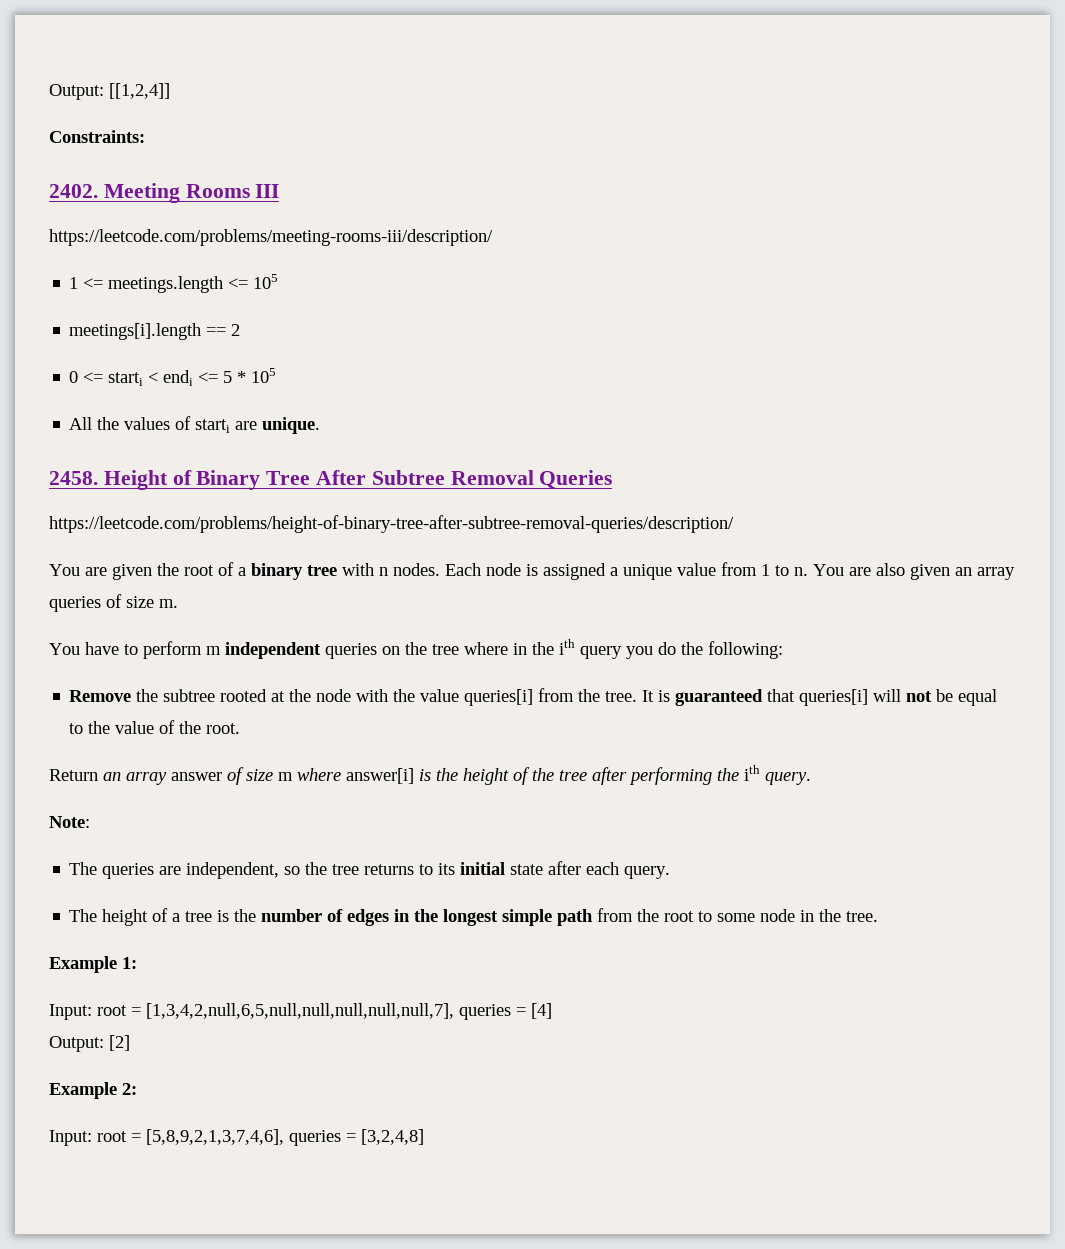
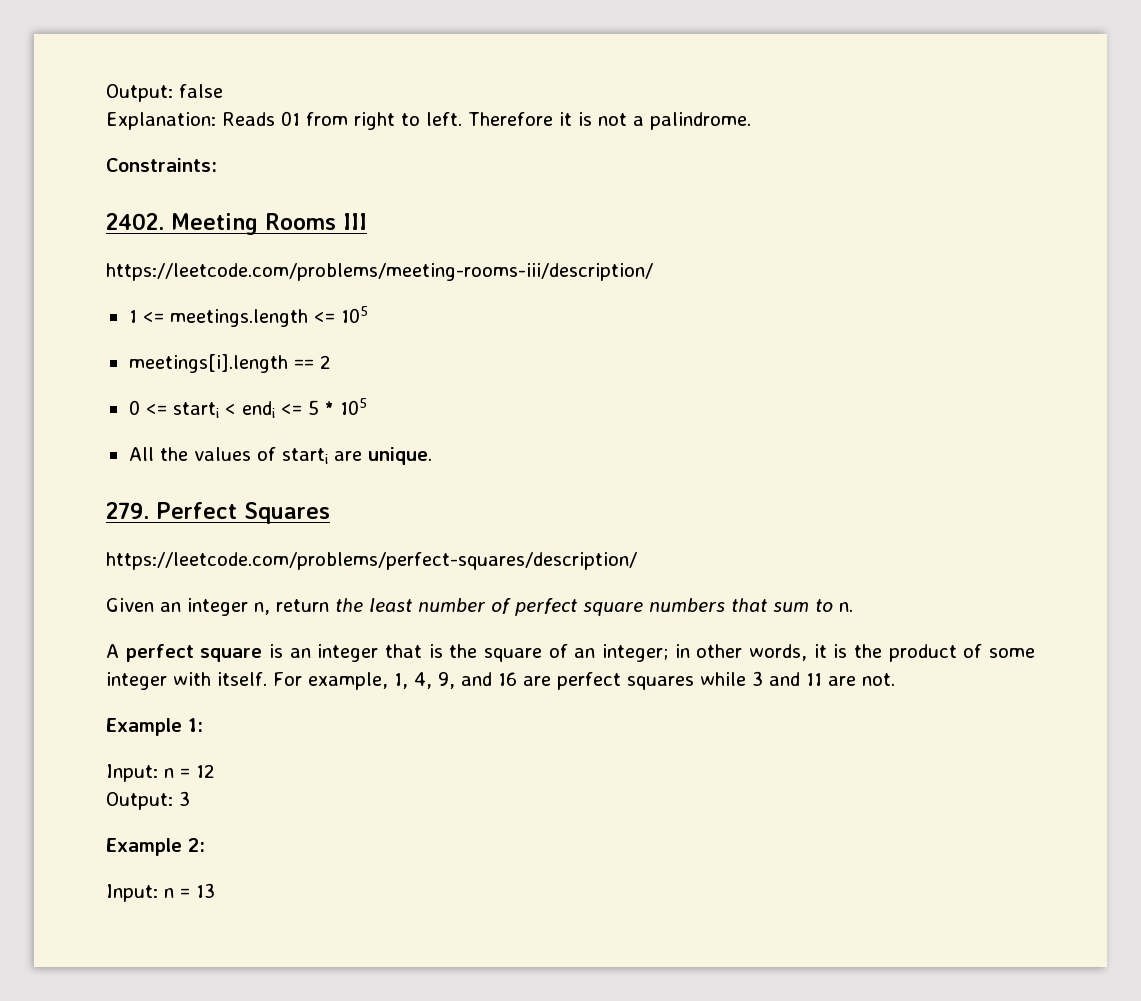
[49,83,170,100] Output: [[1,2,4]] -> [106,84,223,102] [106,111,751,130] Output: false // Explanation: Reads 01 from right to left. Therefore it is not a palindrome.
[49,470,613,490] [49,515,734,533] [49,562,1015,580] [49,594,178,612] [49,639,783,659] [69,688,998,706] [69,720,241,734] [49,765,811,785] [49,816,90,828] [69,861,671,879] [69,908,879,926] [49,956,137,973] [49,1003,552,1020] [49,1035,130,1052] 2458. Height of Binary Tree After Subtree Removal Queries // https://leetcode.com/problems/height-of-binary-tree-after-subtree-removal-queries/description/ // You are given the root of a binary tree with n nodes. Each node is assigned a unique value from 1 to n. You are also given an array queries of size m. // You have to perform m independent queries on the tree where in the ith query you do the following: // Remove the subtree rooted at the node with the value queries[i] from the tree. It is guaranteed that queries[i] will not be equal to the value of the root. // Return an array answer of size m where answer[i] is the height of the tree after performing the ith query. // Note: // The queries are independent, so the tree returns to its initial state after each query. // The height of a tree is the number of edges in the longest simple path from the root to some node in the tree. // Example 1: // Input: root = [1,3,4,2,null,6,5,null,null,null,null,null,7], queries = [4] // Output: [2] -> [106,502,330,524] [106,552,637,570] [106,598,853,616] [106,644,1035,662] [106,671,895,690] [106,718,203,736] [106,764,215,782] [106,791,190,810] 279. Perfect Squares // https://leetcode.com/problems/perfect-squares/description/ // Given an integer n, return the least number of perfect square numbers that sum to n. // A perfect square is an integer that is the square of an integer; in other words, it is the product of some integer with itself. For example, 1, 4, 9, and 16 are perfect squares while 3 and 11 are not. // Example 1: // Input: n = 12 // Output: 3
[97,1129,424,1146] root = [5,8,9,2,1,3,7,4,6], queries = [3,2,4,8] -> [164,883,215,898] n = 13

